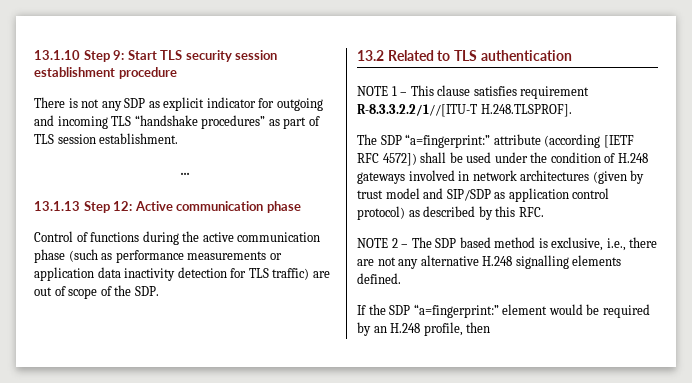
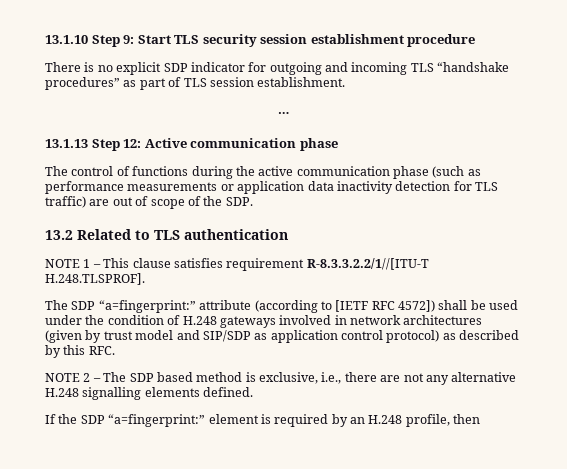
[81,97,205,111] not any SDP as explicit -> [97,62,188,75] no explicit SDP
[34,231,73,242] Control -> [45,166,114,176] The control
(601, 141) none -> [320,301,332,310] to
[548,304,600,315] would be -> [260,414,271,424] is

